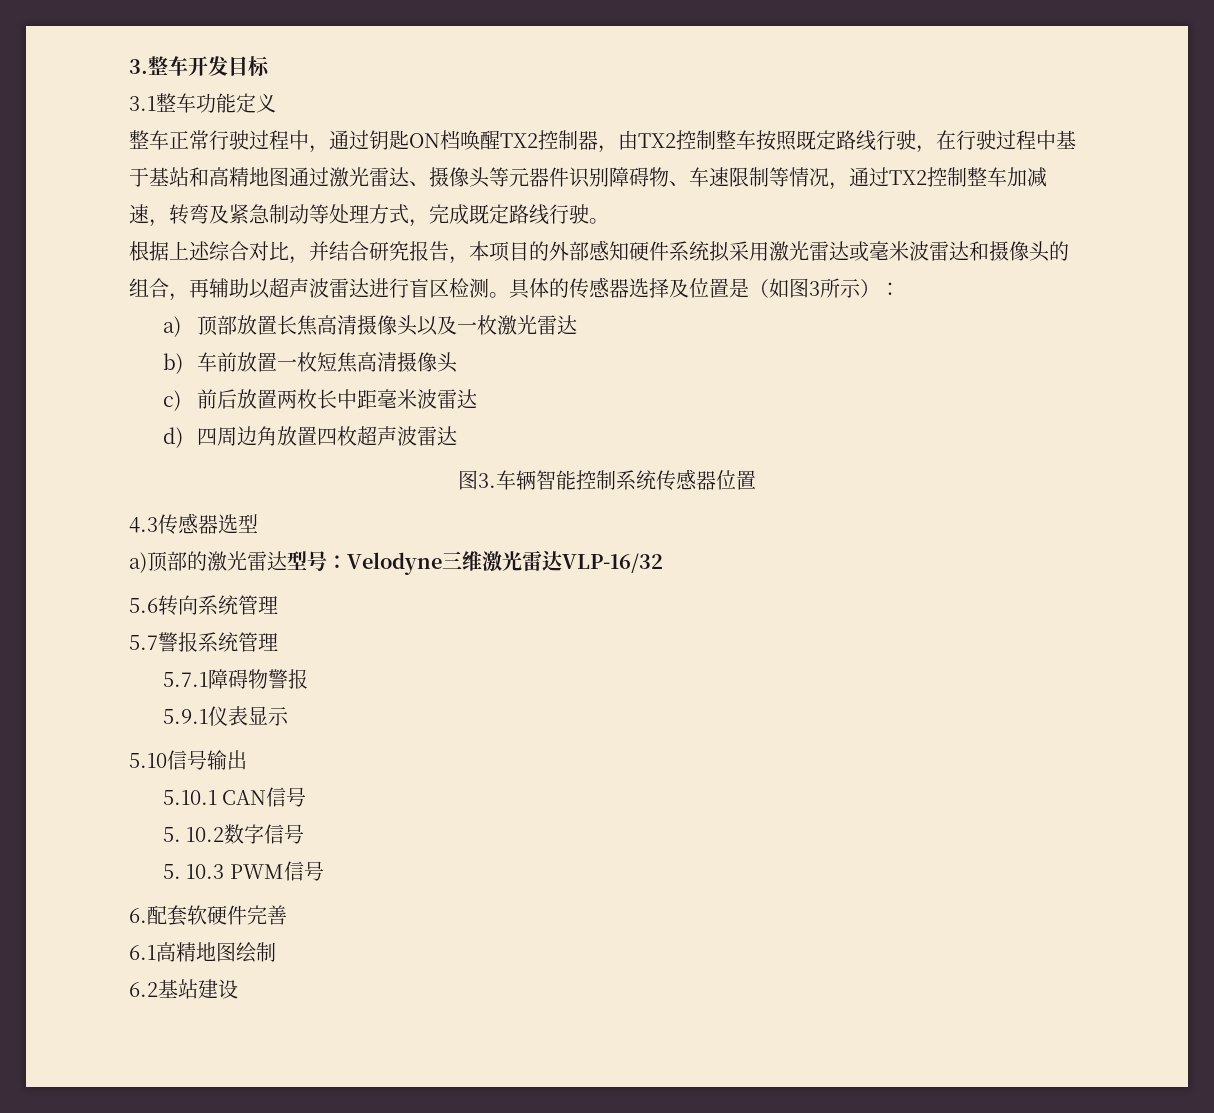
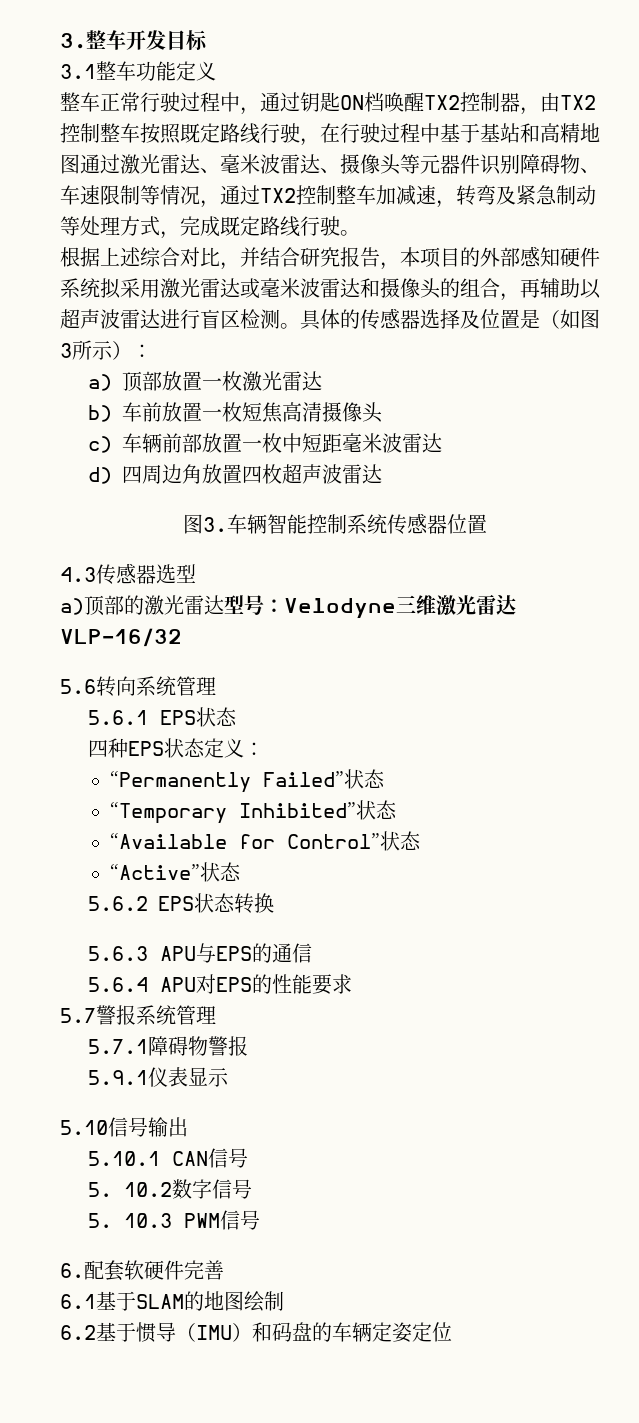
(429, 183) none -> [220,154,340,174] 毫米波雷达、
[276,315,457,336] 长焦高清摄像头以及 -> (202, 381) none
[196,389,357,409] 前后放置两枚长中 -> [121,433,322,453] 车辆前部放置一枚中短
(278, 605) none -> [87,707,237,727] [87,738,264,758] [109,769,385,793] [109,800,397,824] [109,831,421,851] [109,862,241,882] [87,893,274,914] [87,943,312,963] [87,974,352,995] // 5.6.1 EPS状态 // 四种EPS状态定义： // “Permanently Failed”状态 // “Temporary Inhibited”状态 // “Available for Control”状态 // “Active”状态 // 5.6.2 EPS状态转换 // 5.6.3 APU与EPS的通信 // 5.6.4 APU对EPS的性能要求
[156,942,196,962] 高精 -> [96,1291,204,1311] 基于SLAM的
[178,979,238,999] 站建设 -> [116,1322,452,1343] 于惯导（IMU）和码盘的车辆定姿定位

